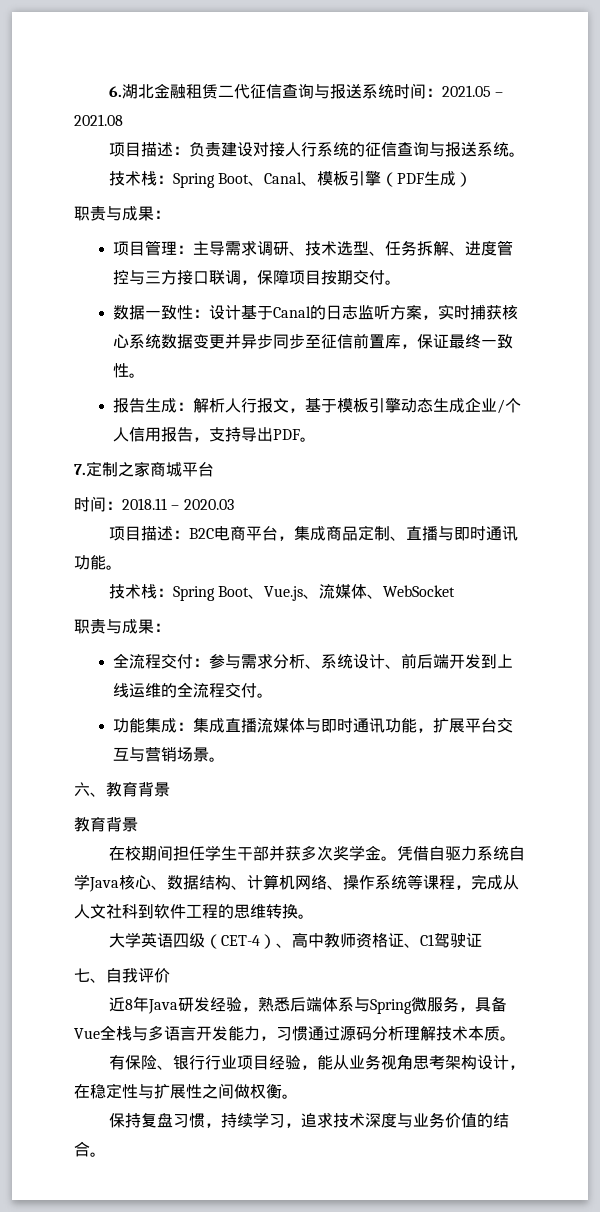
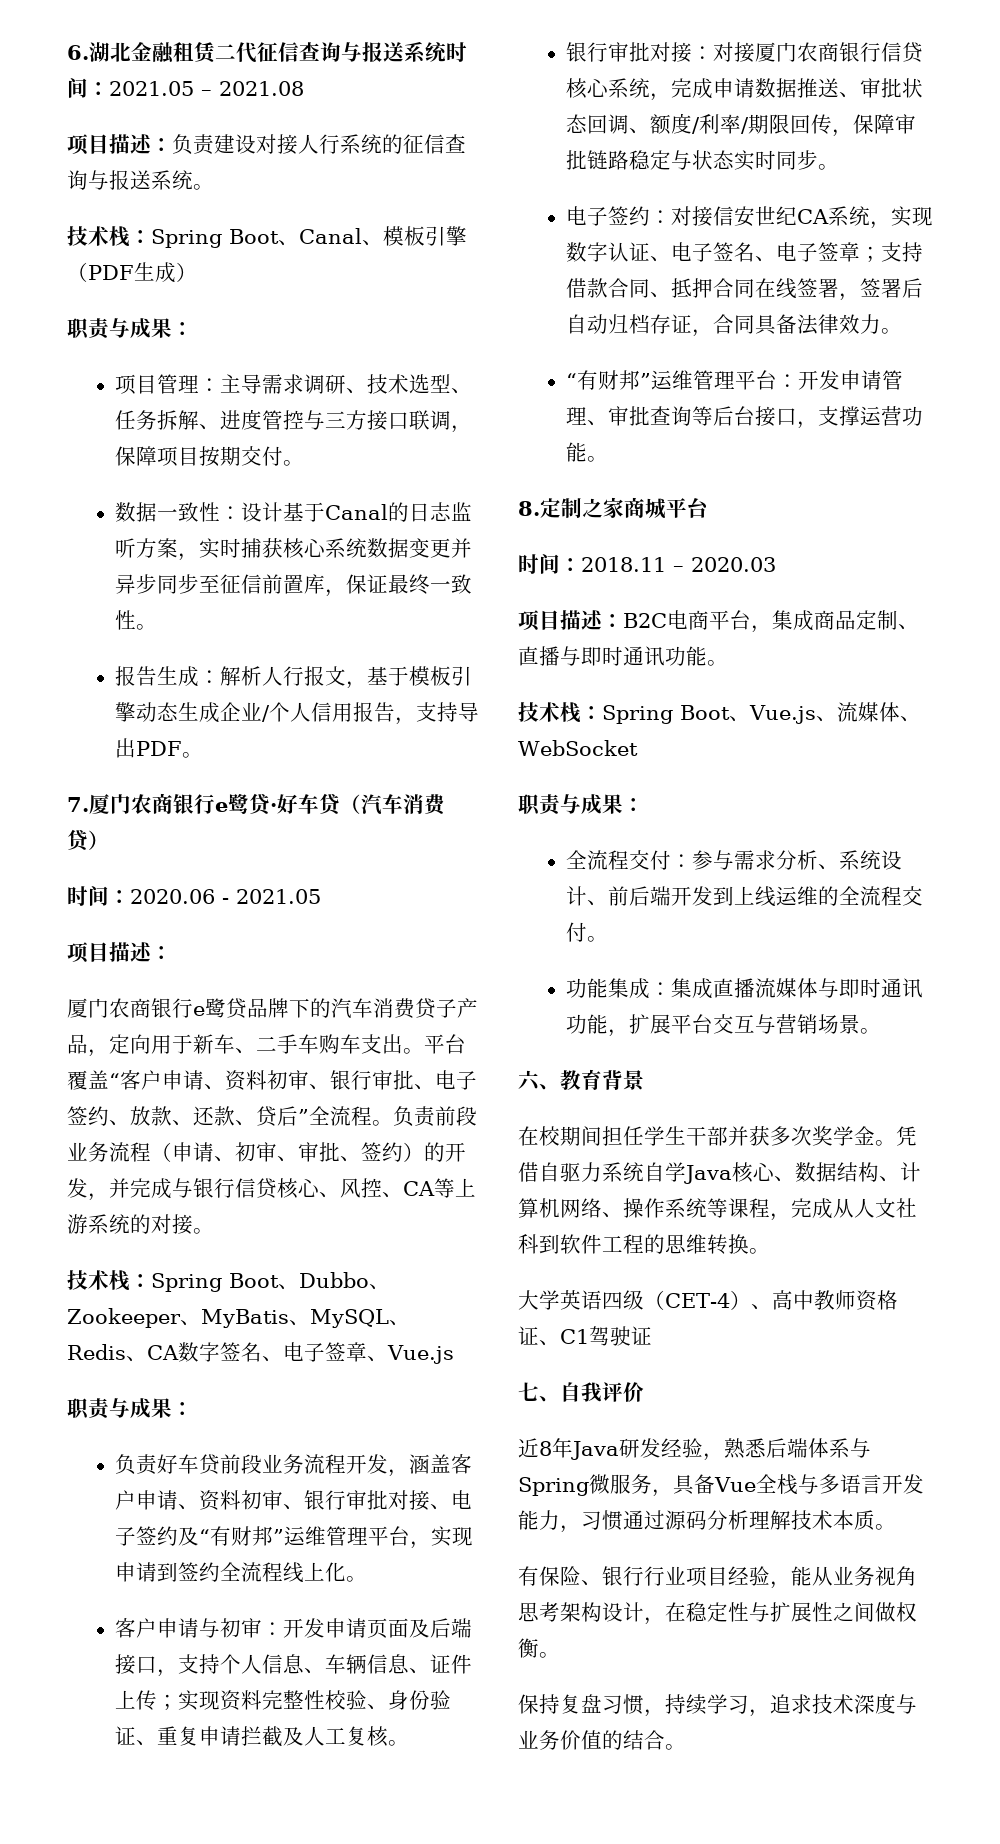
(86, 469) none -> [89,793,446,816] [67,829,109,852] [67,886,321,906] [67,942,172,963] [67,998,478,1019] [67,1034,466,1057] [67,1070,477,1091] [67,1106,477,1127] [67,1142,466,1162] [67,1178,476,1201] [67,1214,214,1235] [67,1270,390,1292] [67,1308,410,1328] [67,1342,454,1364] [67,1398,193,1420] [114,1454,472,1477] [114,1490,472,1511] [114,1526,473,1549] [114,1562,367,1583] [114,1618,472,1638] [114,1654,472,1677] [114,1690,451,1711] [114,1726,409,1747] [565,42,923,63] [565,78,923,101] [565,113,916,137] [565,150,839,171] [565,206,933,229] [565,242,923,262] [565,278,923,301] [565,314,902,337] [565,370,903,390] [565,406,923,429] [565,442,608,462] [518,501,540,516] 厦门农商银行e鹭贷·好车贷（汽车消费贷） // 时间：2020.06 - 2021.05 // 项目描述： // 厦门农商银行e鹭贷品牌下的汽车消费贷子产品，定向用于新车、二手车购车支出。平台覆盖“客户申请、资料初审、银行审批、电子签约、放款、还款、贷后”全流程。负责前段业务流程（申请、初审、审批、签约）的开发，并完成与银行信贷核心、风控、CA等上游系统的对接。 // 技术栈：Spring Boot、Dubbo、Zookeeper、MyBatis、MySQL、Redis、CA数字签名、电子签章、Vue.js // 职责与成果： // 负责好车贷前段业务流程开发，涵盖客户申请、资料初审、银行审批对接、电子签约及“有财邦”运维管理平台，实现申请到签约全流程线上化。 // 客户申请与初审：开发申请页面及后端接口，支持个人信息、车辆信息、证件上传；实现资料完整性校验、身份验证、重复申请拦截及人工复核。 // 银行审批对接：对接厦门农商银行信贷核心系统，完成申请数据推送、审批状态回调、额度/利率/期限回传，保障审批链路稳定与状态实时同步。 // 电子签约：对接信安世纪CA系统，实现数字认证、电子签名、电子签章；支持借款合同、抵押合同在线签署，签署后自动归档存证，合同具备法律效力。 // “有财邦”运维管理平台：开发申请管理、审批查询等后台接口，支撑运营功能。 // 8.
[74,816,138,832] // 教育背景 -> (644, 1080) none

